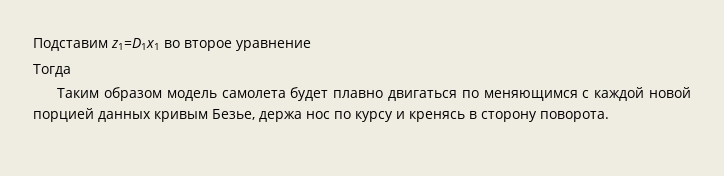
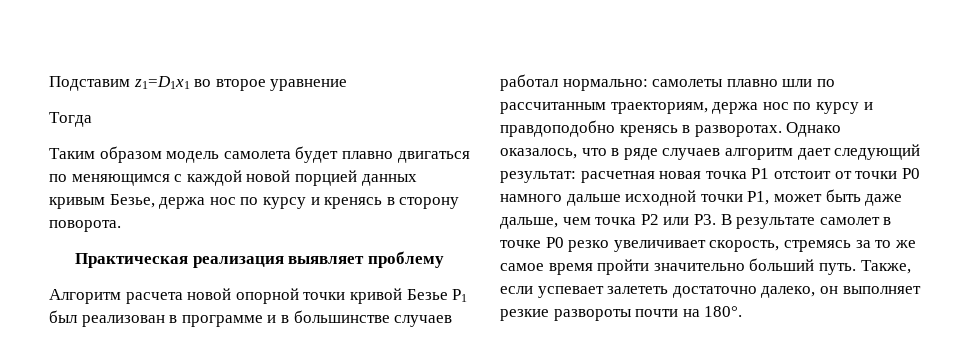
(609, 116) none -> [75,251,444,268] [49,288,468,304] [49,310,453,327] [500,74,835,91] [500,102,873,114] [500,120,842,137] [500,144,921,160] [500,168,920,183] [500,189,903,206] [500,214,892,229] [500,237,916,252] [500,258,911,275] [500,286,921,298] [500,306,743,321] // Практическая реализация выявляет проблему // Алгоритм расчета новой опорной точки кривой Безье P1 был реализован в программе и в большинстве случаев работал нормально: самолеты плавно шли по рассчитанным траекториям, держа нос по курсу и правдоподобно кренясь в разворотах. Однако оказалось, что в ряде случаев алгоритм дает следующий результат: расчетная новая точка P1 отстоит от точки P0 намного дальше исходной точки P1, может быть даже дальше, чем точка P2 или P3. В результате самолет в точке P0 резко увеличивает скорость, стремясь за то же самое время пройти значительно больший путь. Также, если успевает залететь достаточно далеко, он выполняет резкие развороты почти на 180°.

